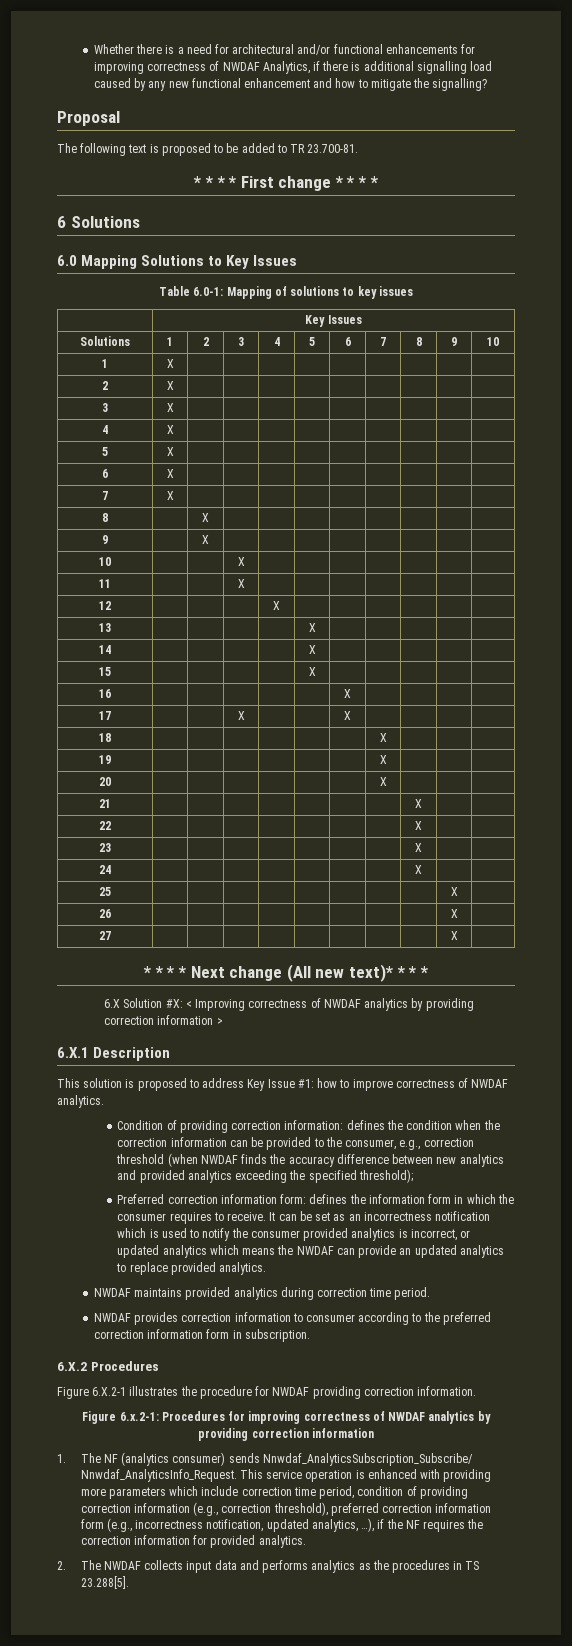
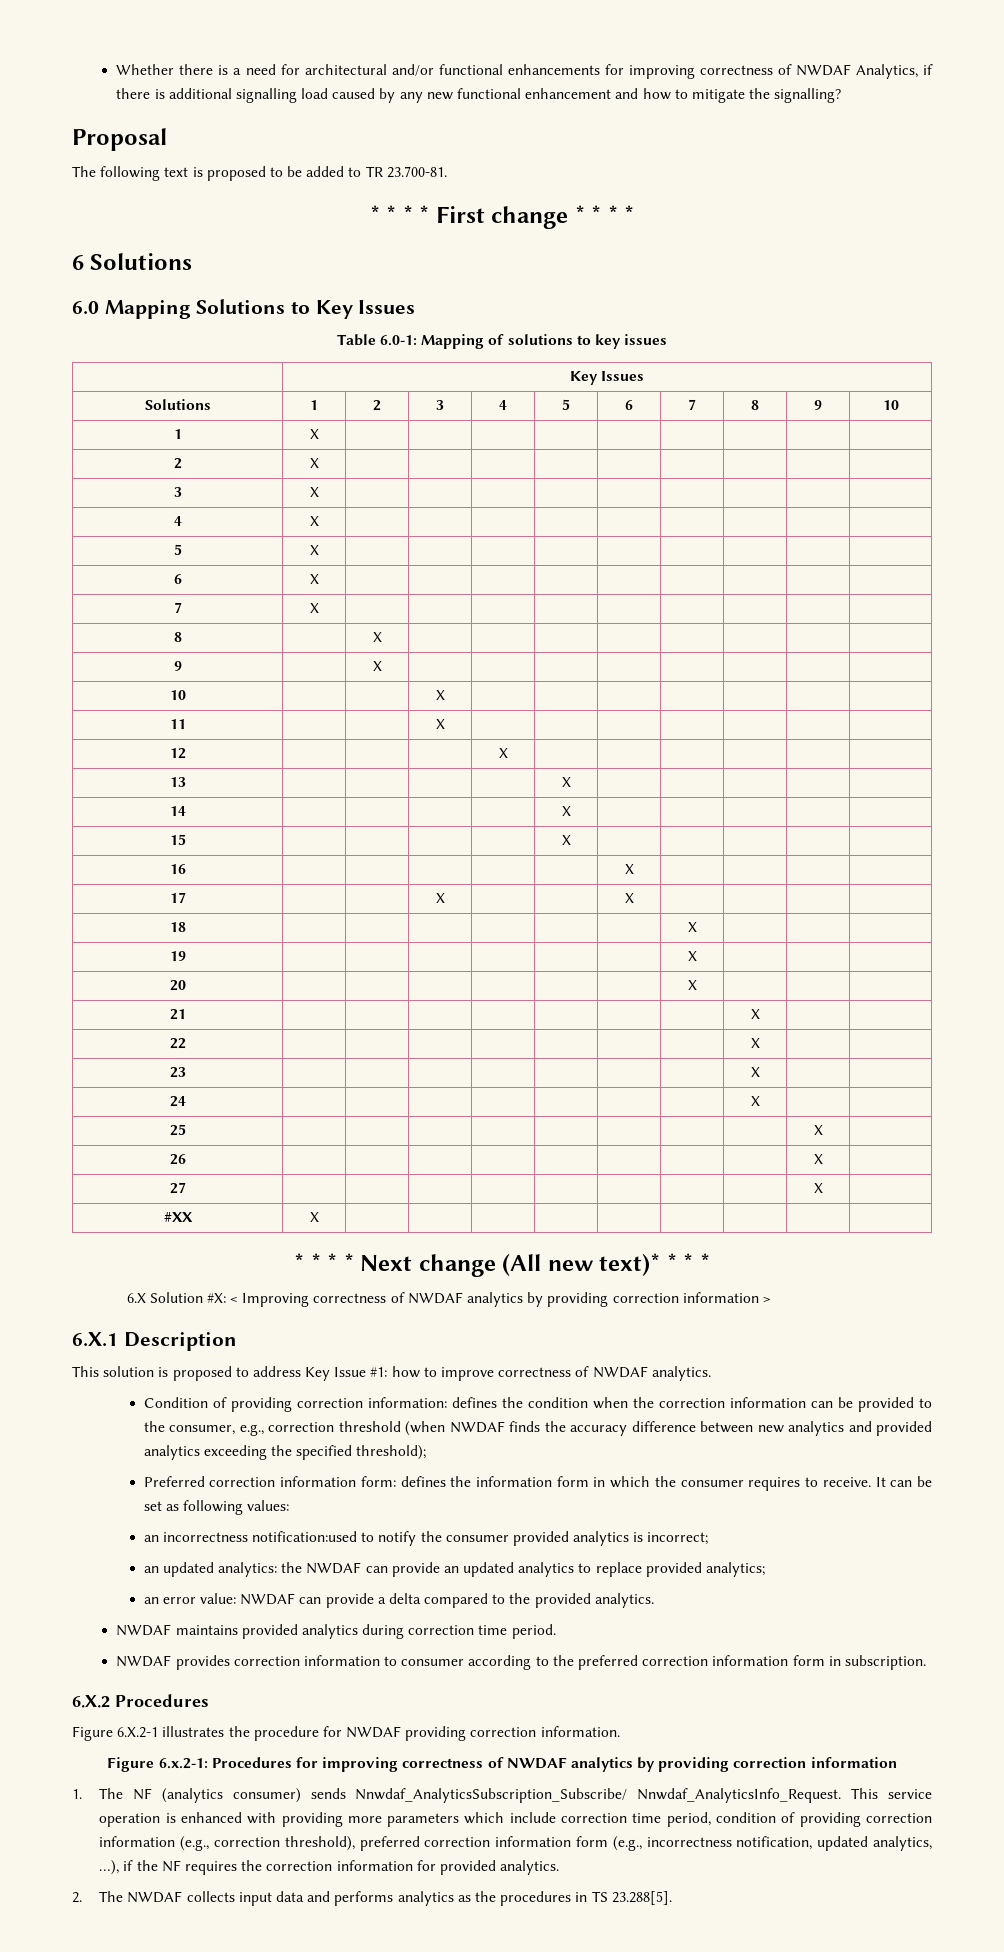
(458, 935) none -> [163,1212,193,1222] [309,1212,319,1222] // #XX | X | | | | | | | | |
[348,1211,491,1221] [117,1228,187,1238] an incorrectness notification which is used -> [182,1500,290,1515] [143,1531,357,1542] following values: // an incorrectness notification:used
[410,1229,471,1241] [117,1245,276,1258] incorrect, or updated analytics which means -> [647,1532,709,1545] [143,1562,277,1577] incorrect; // an updated analytics:
(216, 1268) none -> [706,1562,766,1577] [143,1593,591,1608] analytics; // an error value: NWDAF can provide a delta compared to the provided

